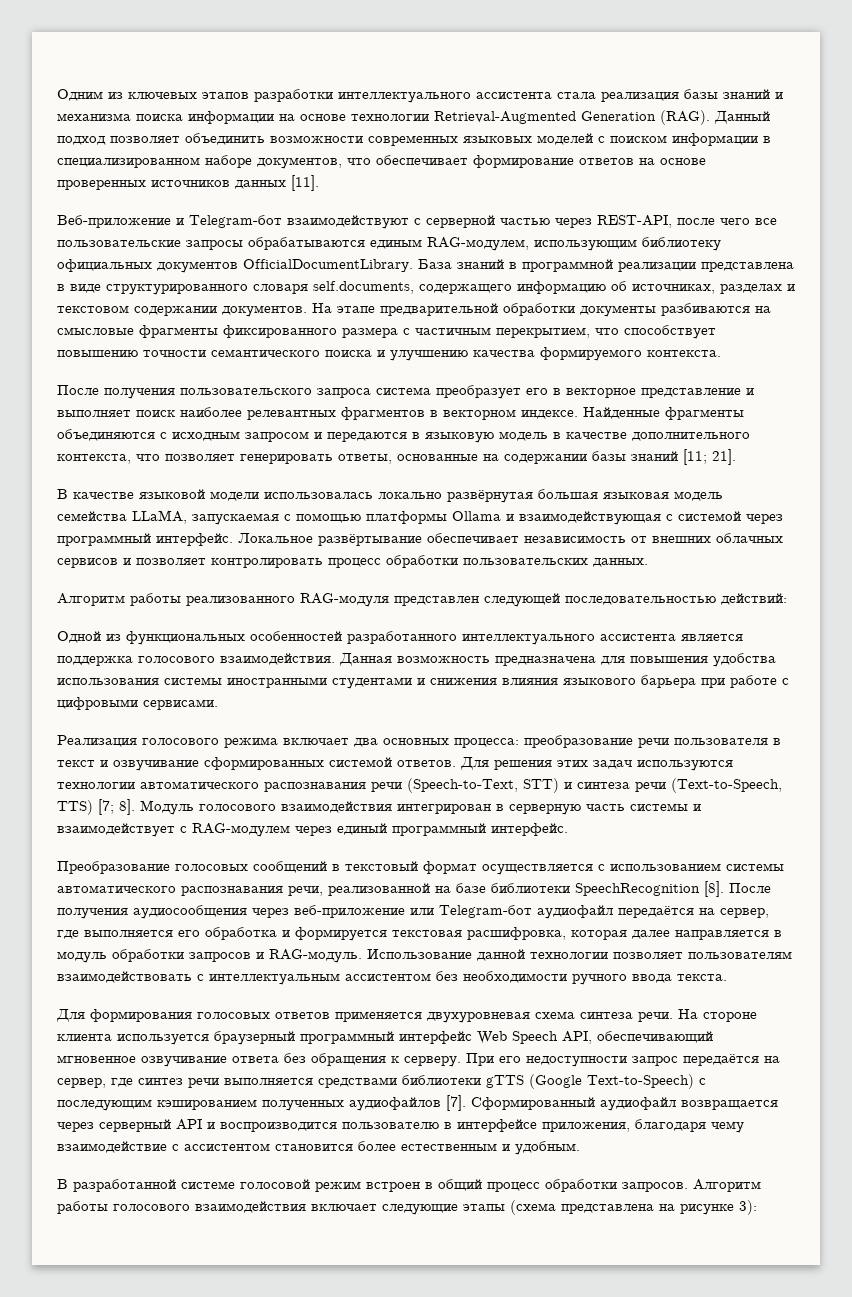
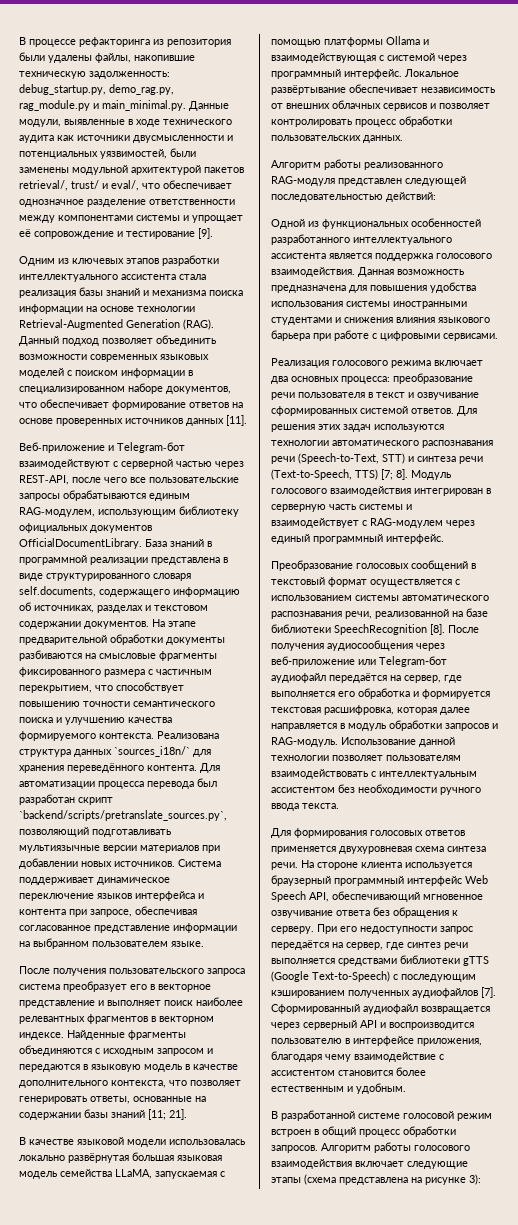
(57, 95) none -> [19,37,231,47] [19,52,195,63] [19,71,170,79] [19,84,174,95] [19,100,229,111] [19,119,232,127] [19,135,233,143] [19,148,196,159] [19,165,244,175] [19,180,232,191] [19,199,235,207] [19,215,243,223] [19,228,213,239] В процессе рефакторинга из репозитория были удалены файлы, накопившие техническую задолженность: debug_startup.py, demo_rag.py, rag_module.py и main_minimal.py. Данные модули, выявленные в ходе технического аудита как источники двусмысленности и потенциальных уязвимостей, были заменены модульной архитектурой пакетов retrieval/, trust/ и eval/, что обеспечивает однозначное разделение ответственности между компонентами системы и упрощает её сопровождение и тестирование [9]. //
(721, 353) none -> [157,731,219,739] [19,746,211,757] [19,763,220,773] [19,778,217,789] [19,794,113,805] [19,810,227,821] [19,827,171,837] [19,845,220,853] [19,858,221,869] [19,877,170,885] [19,891,204,901] [19,906,197,917] [19,923,237,933] [19,938,204,949] Реализована структура данных `sources_i18n/` для хранения переведённого контента. Для автоматизации процесса перевода был разработан скрипт `backend/scripts/pretranslate_sources.py`, позволяющий подготавливать мультиязычные версии материалов при добавлении новых источников. Система поддерживает динамическое переключение языков интерфейса и контента при запросе, обеспечивая согласованное представление информации на выбранном пользователем языке.

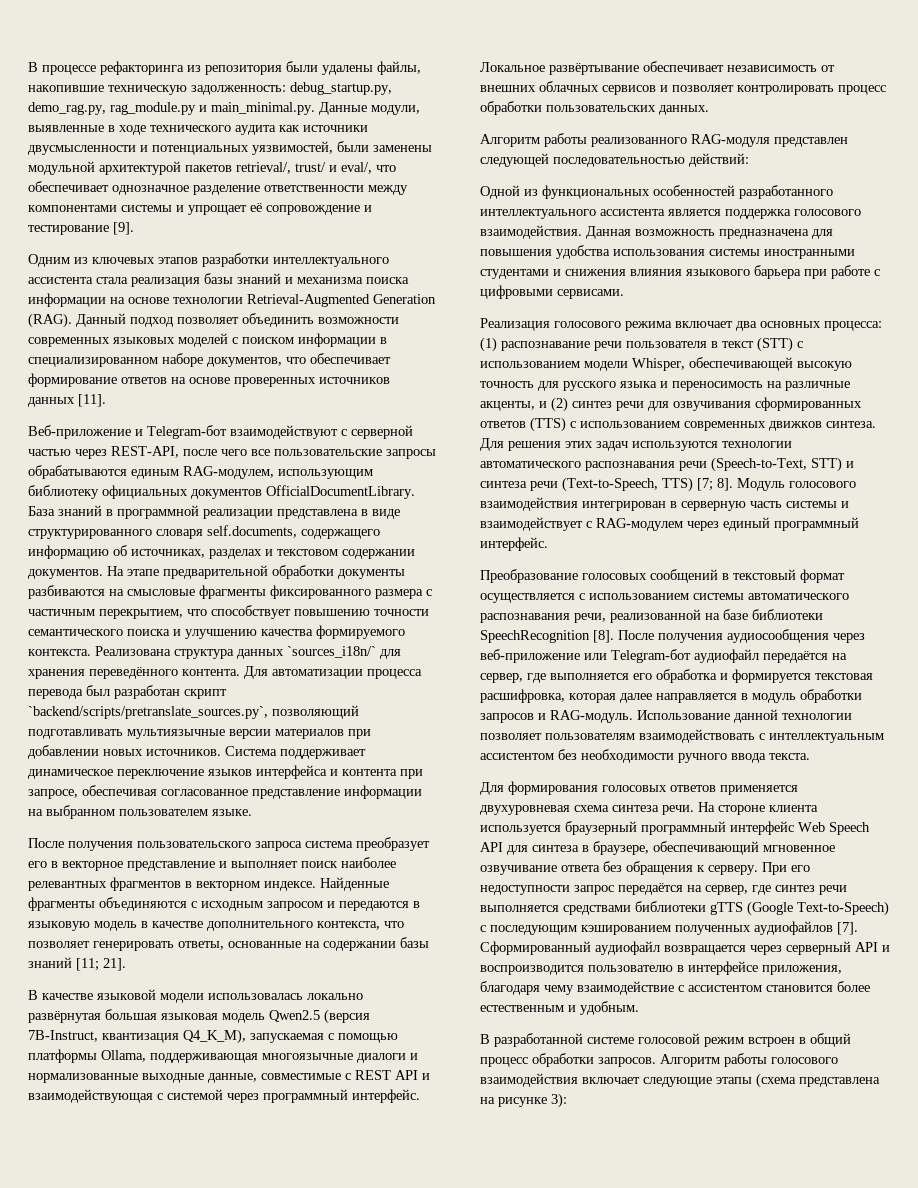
[60,1169,225,1179] [271,36,420,47] семейства LLaMA, запускаемая с помощью платформы Ollama -> [269,1009,370,1024] [28,1029,398,1044] [28,1049,418,1063] [28,1070,418,1083] Qwen2.5 (версия 7B-Instruct, квантизация Q4_K_M), запускаемая с помощью платформы Ollama, поддерживающая многоязычные диалоги и нормализованные выходные данные, совместимые с REST API
[393,373,473,384] преобразование -> [480,337,590,352] (1) распознавание
[408,392,479,400] [271,406,454,416] и озвучивание сформированных системой ответов. -> [757,337,803,352] [480,357,852,371] [480,381,850,391] [480,397,862,412] [480,417,876,432] (STT) с использованием модели Whisper, обеспечивающей высокую точность для русского языка и переносимость на различные акценты, и (2) синтез речи для озвучивания сформированных ответов (TTS) с использованием современных движков синтеза.
[309,892,329,902] API, -> [480,841,649,855] API для синтеза в браузере,

